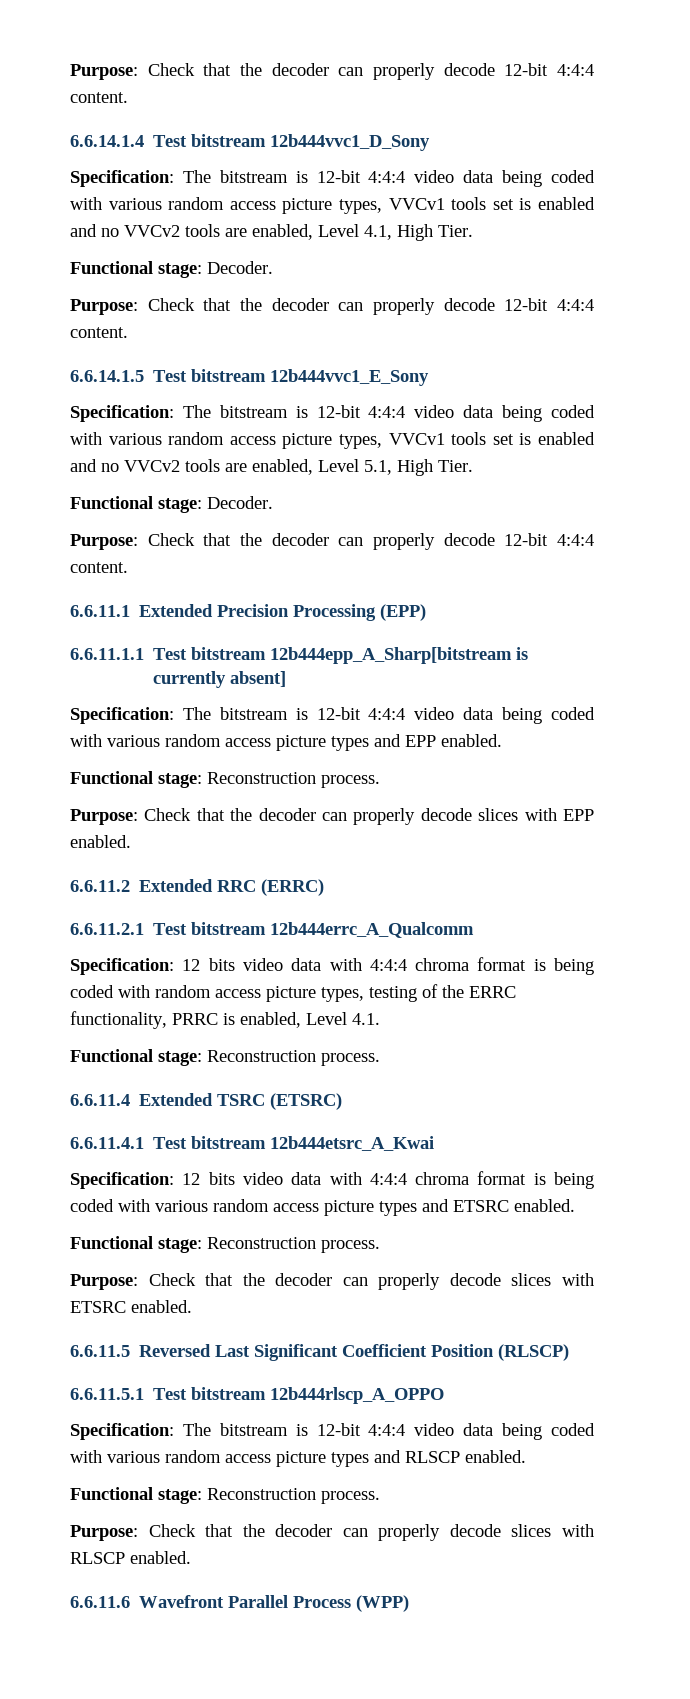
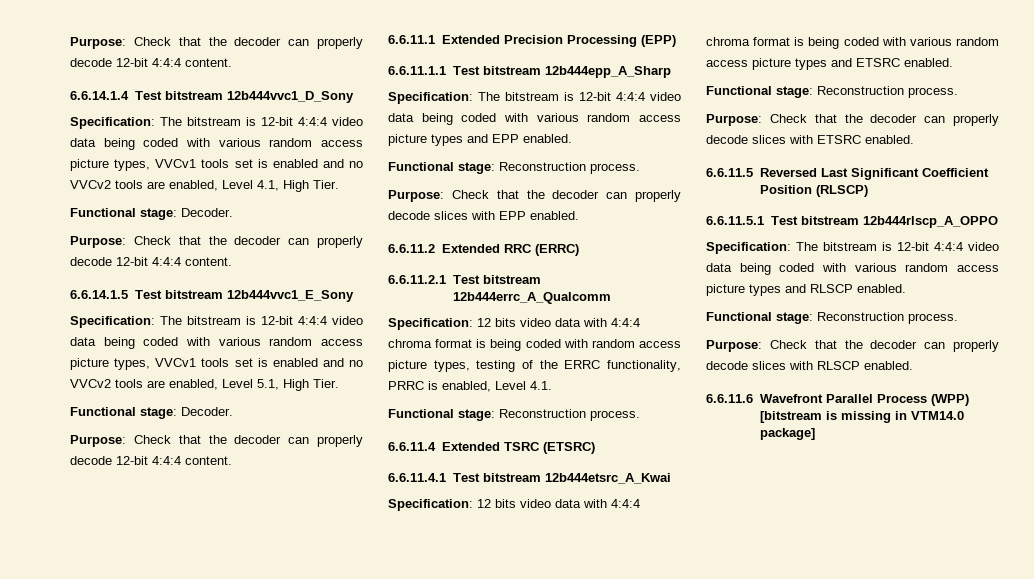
[270,647,529,664] [153,671,287,688] 12b444epp_A_Sharp[bitstream is currently absent] -> [544,66,671,78] 12b444epp_A_Sharp
(410, 1603) none -> [759,411,964,423] [759,428,815,440] [bitstream is missing in VTM14.0 package]

